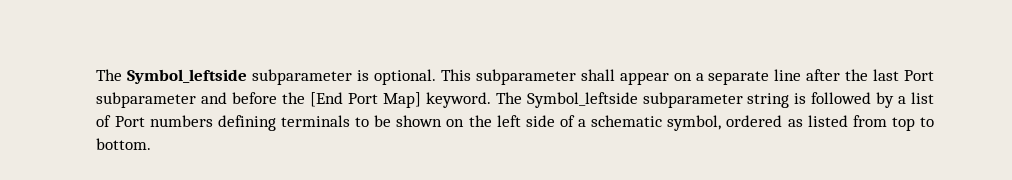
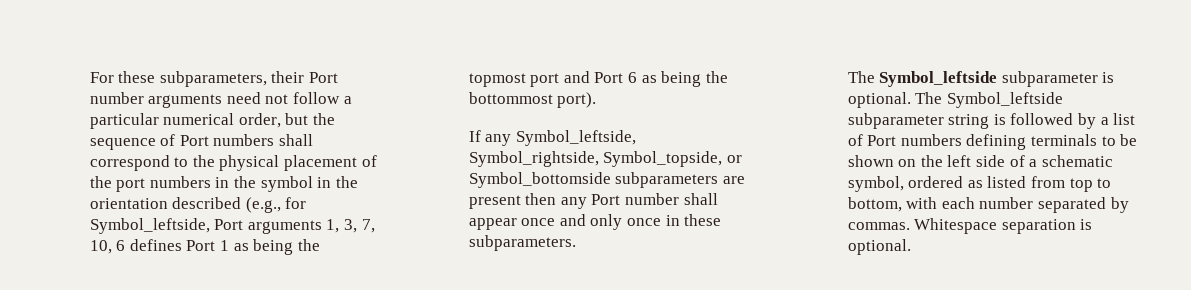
(96, 75) none -> [89,71,339,87] [89,92,352,108] [89,113,336,129] [89,134,314,150] [89,155,377,171] [89,176,358,192] [89,197,307,213] [89,218,375,234] [89,239,320,255] [468,71,728,87] [468,92,597,108] [468,130,636,146] [468,151,742,167] [468,172,745,188] [468,193,718,209] [468,214,722,230] [468,235,576,251] For these subparameters, their Port number arguments need not follow a particular numerical order, but the sequence of Port numbers shall correspond to the physical placement of the port numbers in the symbol in the orientation described (e.g., for Symbol_leftside, Port arguments 1, 3, 7, 10, 6 defines Port 1 as being the topmost port and Port 6 as being the bottommost port). // If any Symbol_leftside, Symbol_rightside, Symbol_topside, or Symbol_bottomside subparameters are present then any Port number shall appear once and only once in these subparameters. //
[441,69,935,85] [96,92,491,108] This subparameter shall appear on a separate line after the last Port subparameter and before the [End Port Map] keyword. -> (911, 100) none
[96,138,152,150] bottom. -> [847,197,1129,213] [847,218,1093,234] [847,239,911,255] bottom, with each number separated by commas. Whitespace separation is optional.

